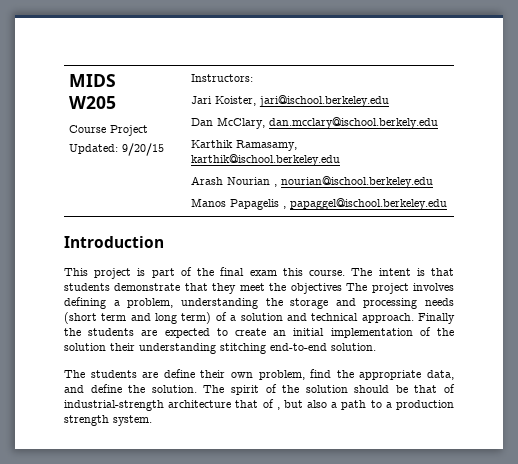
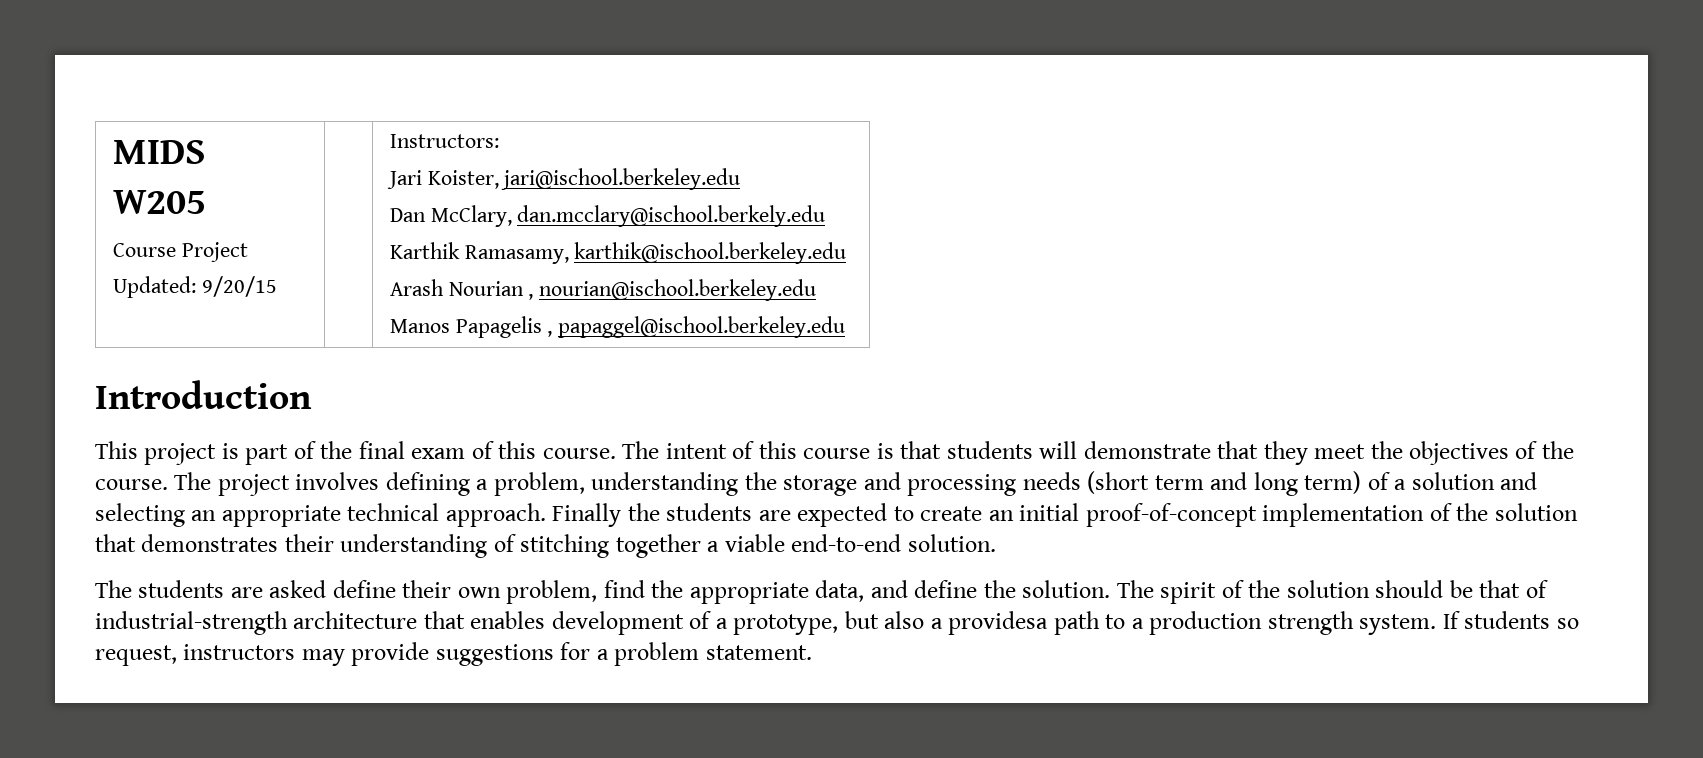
(277, 273) none -> [471,441,494,459] of
(411, 272) none -> [732,441,871,459] of this course
(110, 287) none -> [1039,441,1078,459] will
(342, 288) none -> [1515,441,1574,459] [95,479,168,490] of the course.
(307, 317) none -> [95,503,341,527] selecting an appropriate
(325, 332) none -> [1085,503,1257,527] proof-of-concept
[110,343,266,354] their understanding stitching -> [95,534,785,558] that demonstrates their understanding of stitching together a viable
(159, 375) none -> [269,580,327,598] asked
[262,399,280,410] of , -> [470,611,839,635] enables development of a prototype,
(338, 405) none -> [948,611,1049,635] providesa
(152, 420) none -> [1442,611,1579,629] [95,642,812,666] If students so request, instructors may provide suggestions for a problem statement.

